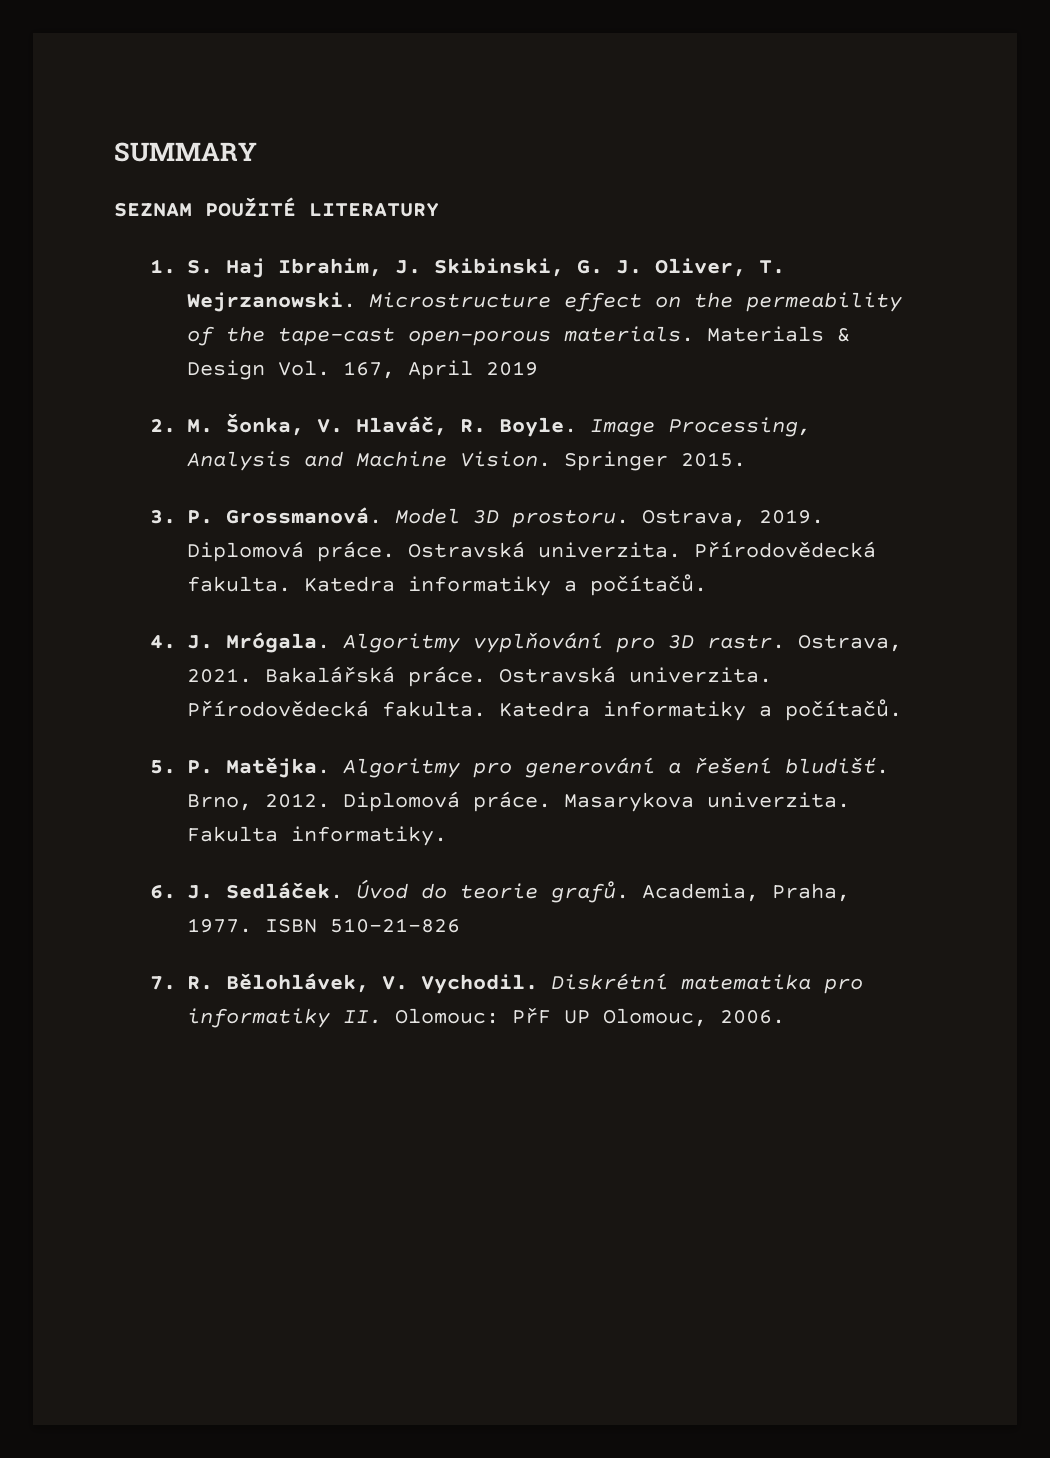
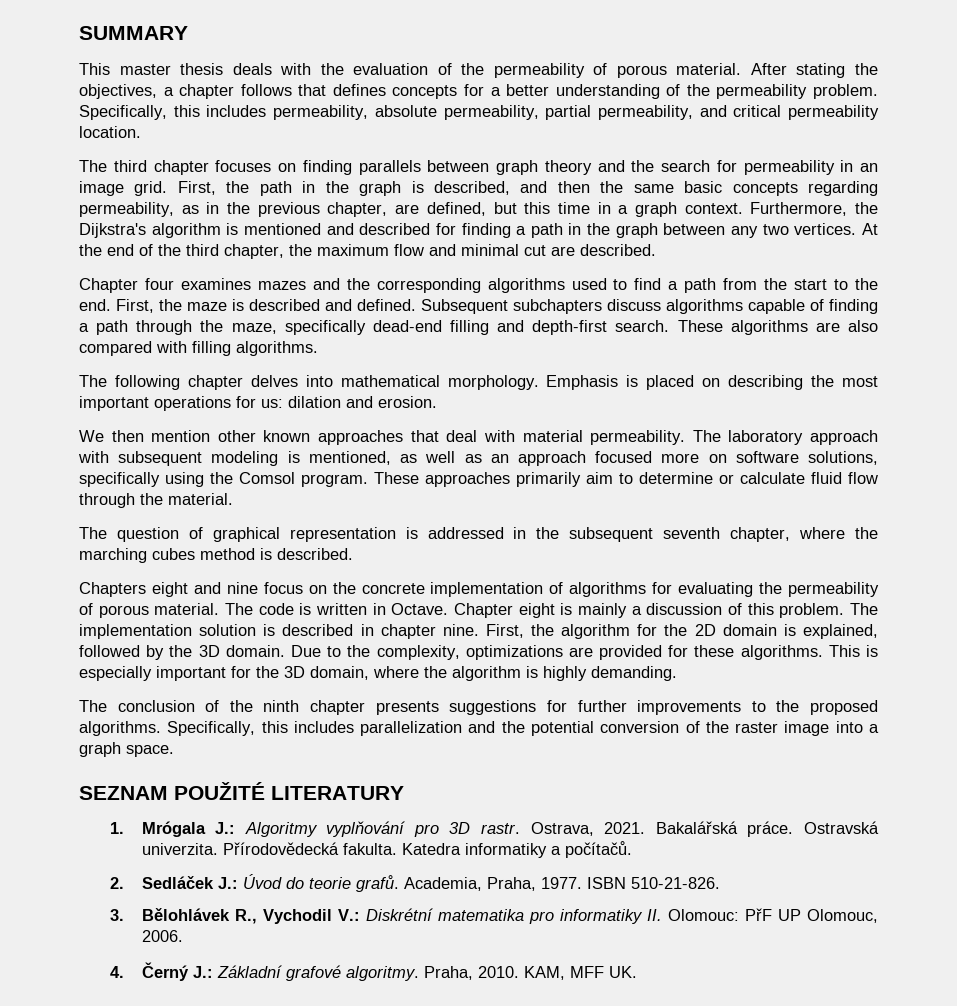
[114,197,439,217] [150,258,786,278] [187,292,903,312] [187,326,851,346] [187,360,539,380] [150,413,812,437] [187,451,747,471] [150,507,825,528] [187,541,877,562] [187,574,708,596] [150,632,331,653] SEZNAM POUŽITÉ LITERATURY // 1. S. Haj Ibrahim, J. Skibinski, G. J. Oliver, T. Wejrzanowski. Microstructure effect on the permeability of the tape-cast open-porous materials. Materials & Design Vol. 167, April 2019 // 2. M. Šonka, V. Hlaváč, R. Boyle. Image Processing, Analysis and Machine Vision. Springer 2015. // 3. P. Grossmanová. Model 3D prostoru. Ostrava, 2019. Diplomová práce. Ostravská univerzita. Přírodovědecká fakulta. Katedra informatiky a počítačů. // 4. J. Mrógala. -> [79,63,878,78] [79,84,878,99] [79,105,880,120] [79,126,141,138] [79,160,878,175] [79,181,878,196] [79,202,878,217] [79,223,878,238] [79,244,656,259] [79,278,879,293] [79,299,878,314] [79,320,878,335] [79,341,318,356] [79,375,878,390] [79,396,437,411] [79,430,879,445] [78,451,878,466] [79,472,878,487] [79,493,233,508] [79,527,878,542] [79,548,353,563] [79,582,880,597] [79,603,878,618] [79,624,878,639] [79,645,878,660] [79,666,677,681] [79,700,879,715] [79,721,880,736] [79,742,174,757] [79,782,404,800] [110,821,236,837] This master thesis deals with the evaluation of the permeability of porous material. After stating the objectives, a chapter follows that defines concepts for a better understanding of the permeability problem. Specifically, this includes permeability, absolute permeability, partial permeability, and critical permeability location. // The third chapter focuses on finding parallels between graph theory and the search for permeability in an image grid. First, the path in the graph is described, and then the same basic concepts regarding permeability, as in the previous chapter, are defined, but this time in a graph context. Furthermore, the Dijkstra's algorithm is mentioned and described for finding a path in the graph between any two vertices. At the end of the third chapter, the maximum flow and minimal cut are described. // Chapter four examines mazes and the corresponding algorithms used to find a path from the start to the end. First, the maze is described and defined. Subsequent subchapters discuss algorithms capable of finding a path through the maze, specifically dead-end filling and depth-first search. These algorithms are also compared with filling algorithms. // The following chapter delves into mathematical morphology. Emphasis is placed on describing the most important operations for us: dilation and erosion. // We then mention other known approaches that deal with material permeability. The laboratory approach with subsequent modeling is mentioned, as well as an approach focused more on software solutions, specifically using the Comsol program. These approaches primarily aim to determine or calculate fluid flow through the material. // The question of graphical representation is addressed in the subsequent seventh chapter, where the marching cubes method is described. // Chapters eight and nine focus on the concrete implementation of algorithms for evaluating the permeability of porous material. The code is written in Octave. Chapter eight is mainly a discussion of this problem. The implementation solution is described in chapter nine. First, the algorithm for the 2D domain is explained, followed by the 3D domain. Due to the complexity, optimizations are provided for these algorithms. This is especially important for the 3D domain, where the algorithm is highly demanding. // The conclusion of the ninth chapter presents suggestions for further improvements to the proposed algorithms. Specifically, this includes parallelization and the potential conversion of the raster image into a graph space. // SEZNAM POUŽITÉ LITERATURY // 1. Mrógala J.:
[150,757,890,778] [187,791,851,812] [187,826,448,846] [150,882,344,899] 5. P. Matějka. Algoritmy pro generování a řešení bludišť. Brno, 2012. Diplomová práce. Masarykova univerzita. Fakulta informatiky. // 6. J. Sedláček. -> [110,876,238,889] 2. Sedláček J.:
[330,918,461,933] [150,973,539,994] 510-21-826 // 7. R. Bělohlávek, V. Vychodil. -> [630,877,720,889] [110,908,360,924] 510-21-826. // 3. Bělohlávek R., Vychodil V.:
(786, 1017) none -> [110,962,637,981] // 4. Černý J.: Základní grafové algoritmy. Praha, 2010. KAM, MFF UK.

